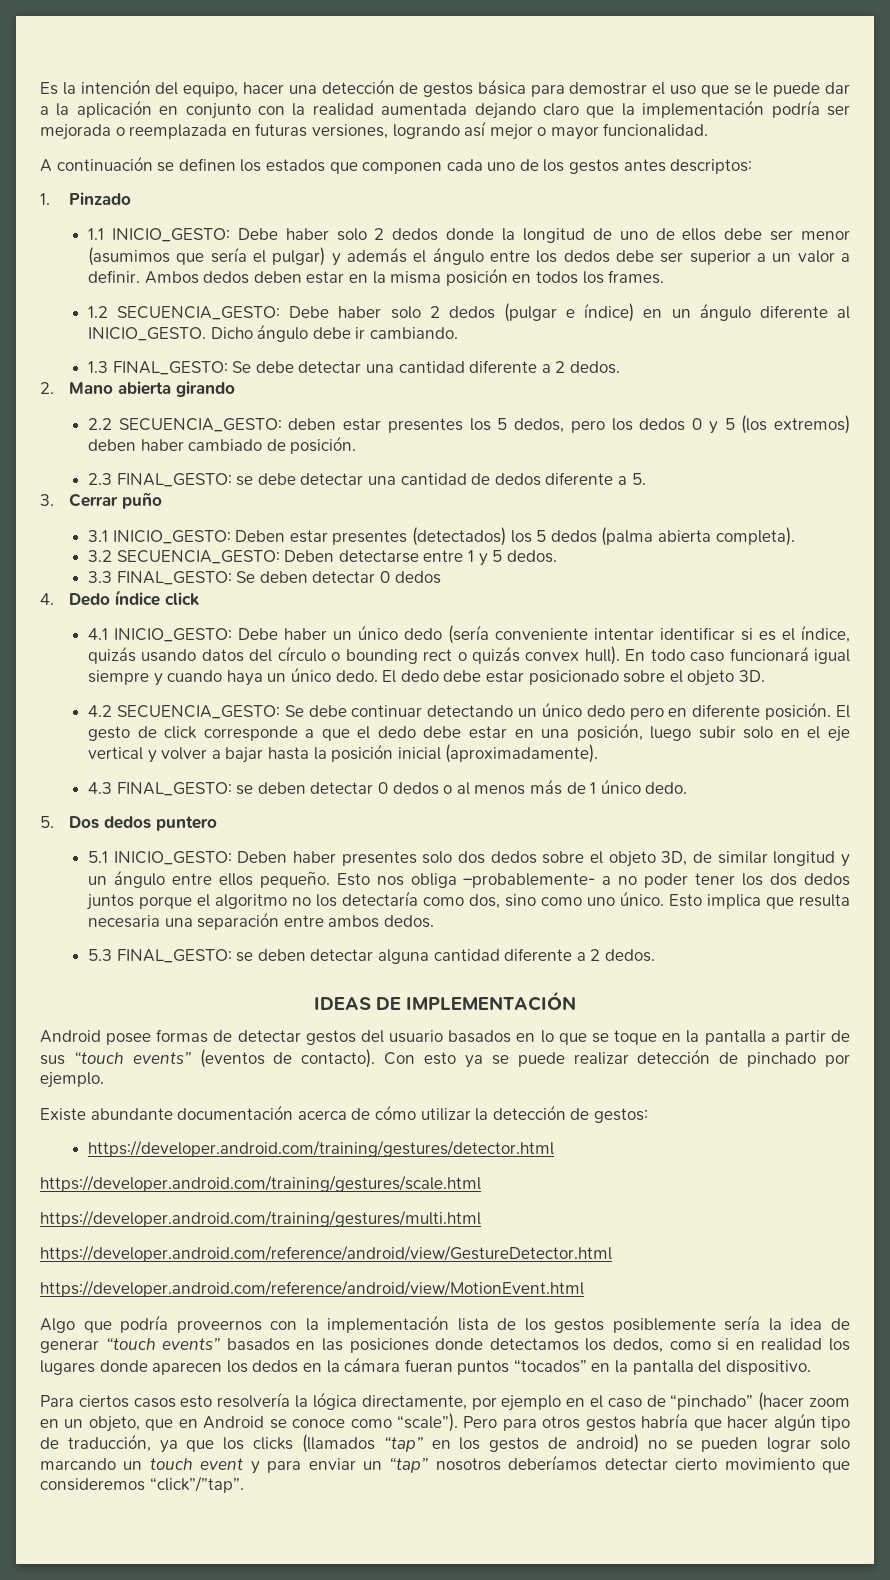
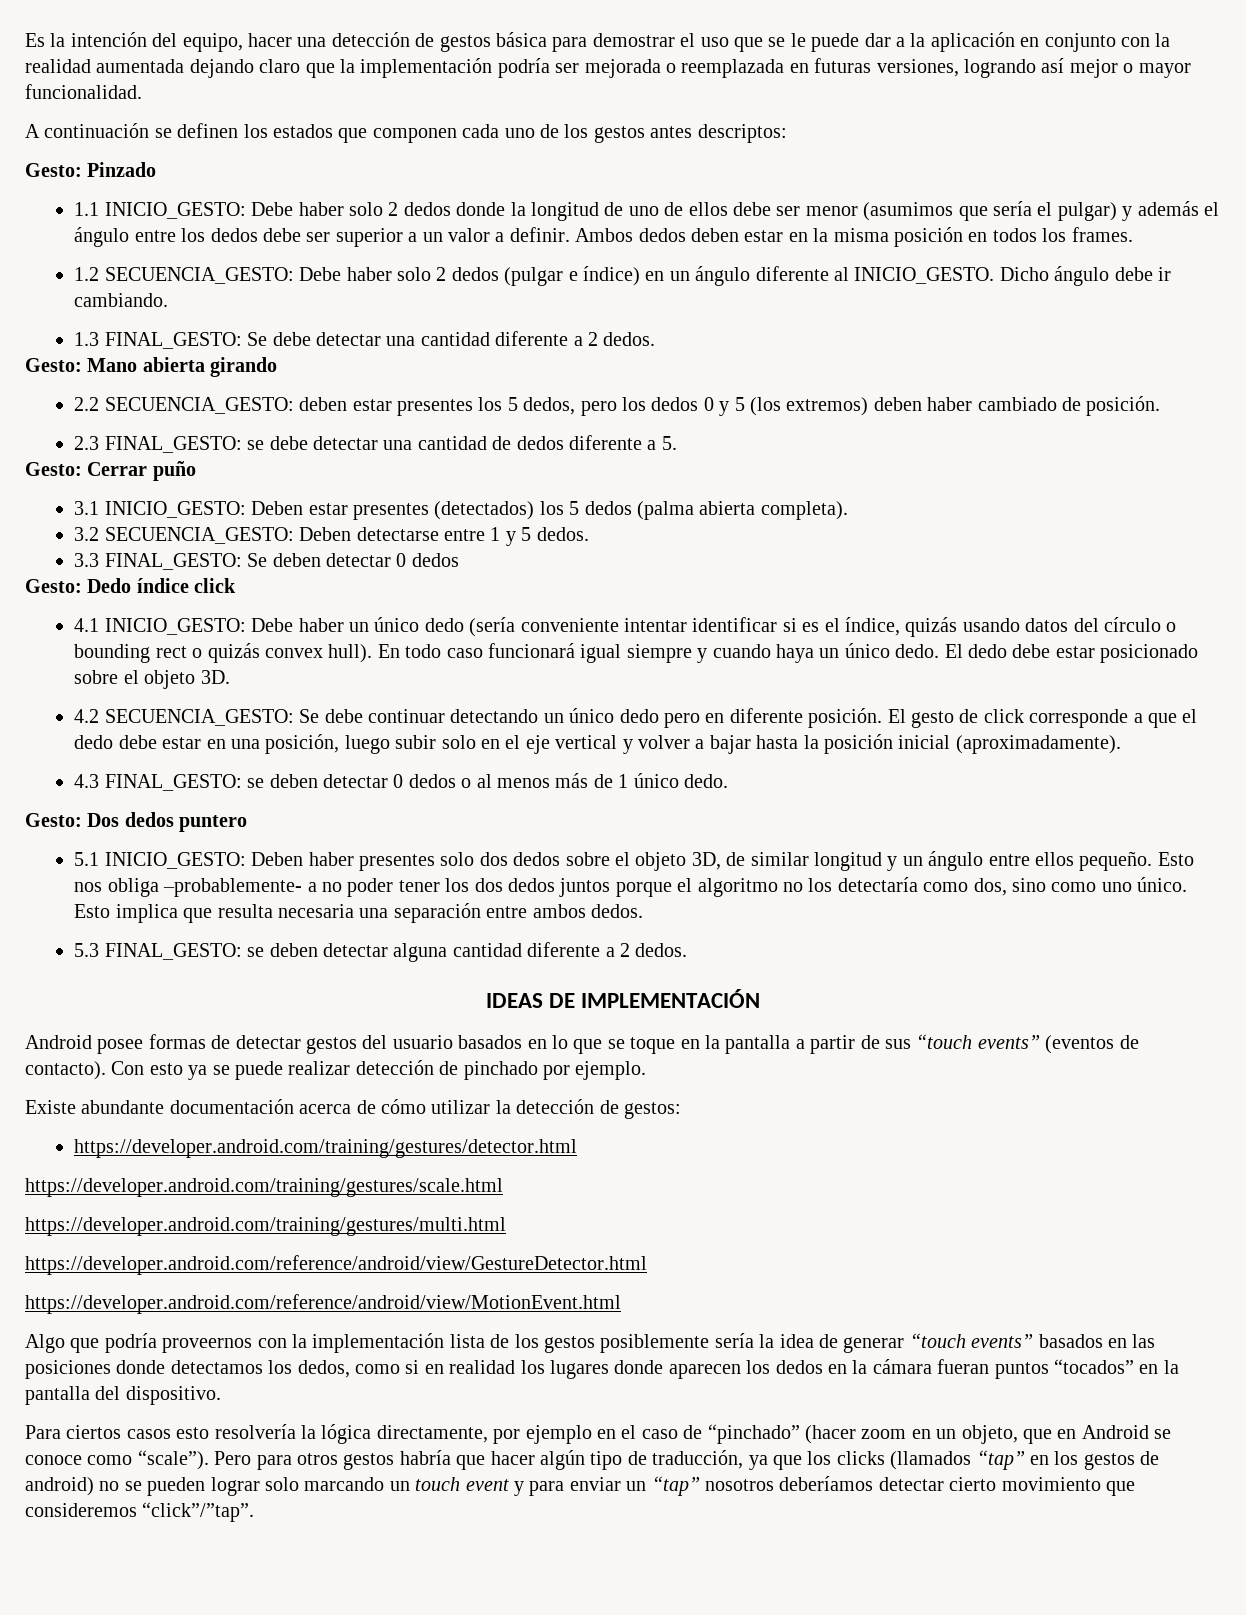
[40,193,50,205] 1. -> [25,163,82,177] Gesto:
[40,382,54,394] 2. -> [25,358,82,372] Gesto:
[40,494,54,506] 3. -> [25,462,82,476] Gesto:
[40,593,54,605] 4. -> [25,579,82,593] Gesto:
[40,816,54,828] 5. -> [25,813,82,827] Gesto:

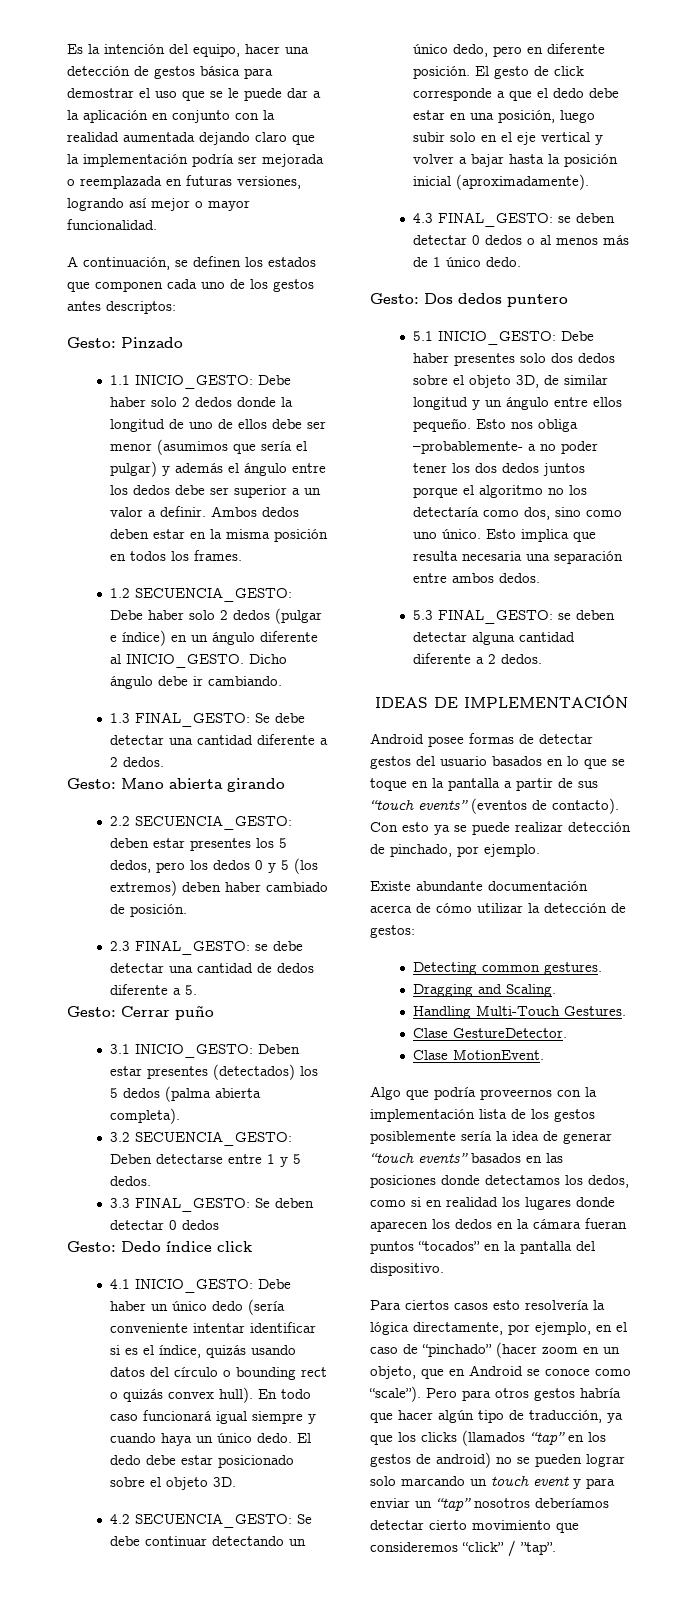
[44,123,150,138] continuación -> [83,257,170,270] continuación,
[619,709,659,723] dedo -> [453,44,489,57] dedo,
[251,852,304,866] Deben -> [561,331,595,341] Debe
[463,1061,538,1080] pinchado -> [390,844,452,857] pinchado,
[74,1139,578,1158] [25,1178,503,1197] [25,1217,506,1236] [25,1255,647,1275] [25,1294,621,1314] https://developer.android.com/training/gestures/detector.html // https://developer.android.com/training/gestures/scale.html // https://developer.android.com/training/gestures/multi.html // https://developer.android.com/reference/android/view/GestureDetector.html // https://developer.android.com/reference/android/view/MotionEvent.html -> [413,962,603,975] [413,984,557,997] [413,1005,627,1019] [413,1028,568,1038] [413,1049,545,1060] Detecting common gestures. // Dragging and Scaling. // Handling Multi-Touch Gestures. // Clase GestureDetector. // Clase MotionEvent.
[525,1425,592,1444] ejemplo -> [535,1322,591,1335] ejemplo,
[142,1502,255,1522] “click”/”tap”. -> [462,1540,556,1557] “click” / ”tap”.

